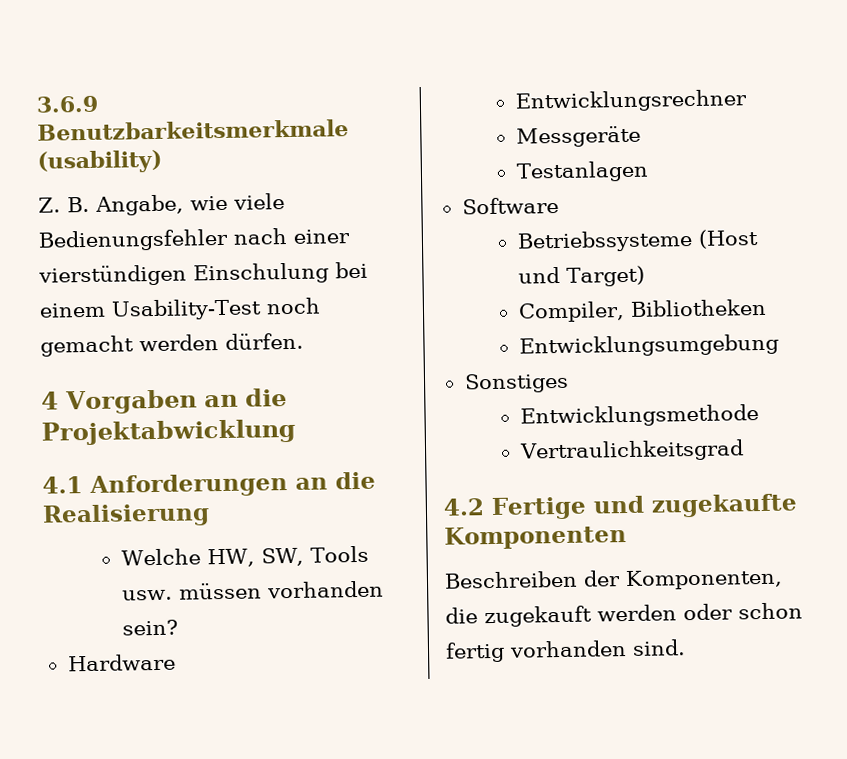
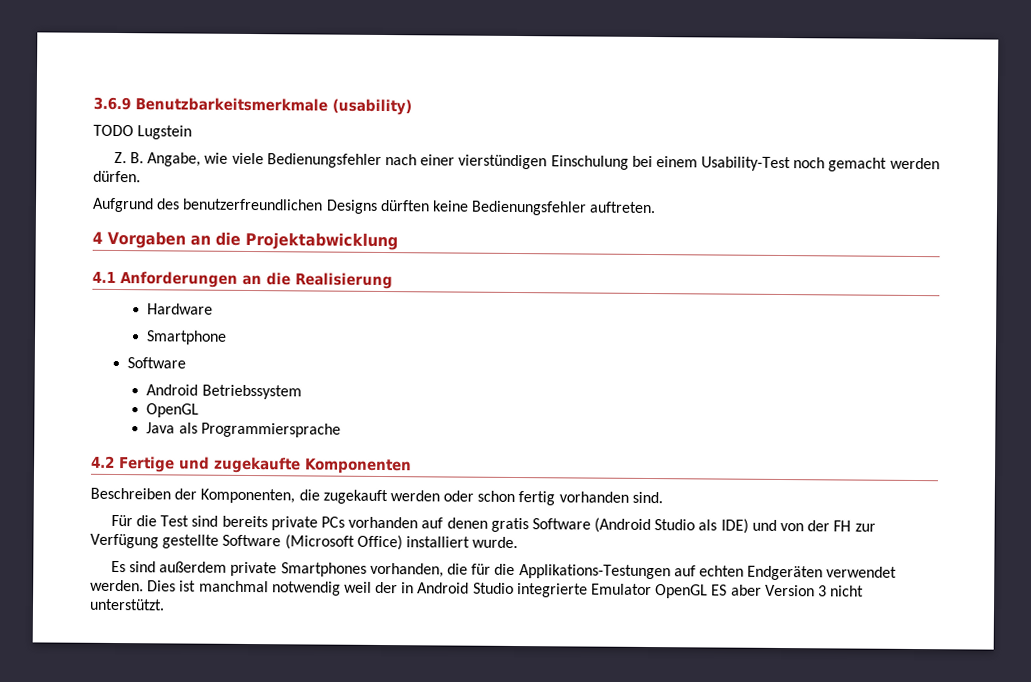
(162, 161) none -> [93,124,193,140] // TODO Lugstein
(304, 341) none -> [92,197,657,216] // Aufgrund des benutzerfreundlichen Designs dürften keine Bedienungsfehler auftreten.
[120,545,370,568] [121,580,384,601] [121,619,178,636] [67,653,176,672] [514,89,748,113] [515,125,641,148] [515,160,649,183] [461,196,559,215] [516,229,759,253] [517,265,645,287] [517,298,767,323] [518,333,779,358] [463,372,569,394] [519,404,759,428] [518,439,744,463] Welche HW, SW, Tools usw. müssen vorhanden sein? // Hardware // Entwicklungsrechner // Messgeräte // Testanlagen // Software // Betriebssysteme (Host und Target) // Compiler, Bibliotheken // Entwicklungsumgebung // Sonstiges // Entwicklungsmethode // Vertraulichkeitsgrad -> [147,303,214,315] [146,330,228,345] [127,357,187,369] [146,384,302,400] [146,403,200,418] [146,422,341,438] Hardware // Smartphone // Software // Android Betriebssystem // OpenGL // Java als Programmiersprache
(686, 647) none -> [110,514,876,534] [90,533,519,551] [110,560,898,581] [90,579,865,599] [89,598,165,611] // Für die Test sind bereits private PCs vorhanden auf denen gratis Software (Android Studio als IDE) und von der FH zur Verfügung gestellte Software (Microsoft Office) installiert wurde. // Es sind außerdem private Smartphones vorhanden, die für die Applikations-Testungen auf echten Endgeräten verwendet werden. Dies ist manchmal notwendig weil der in Android Studio integrierte Emulator OpenGL ES aber Version 3 nicht unterstützt.

